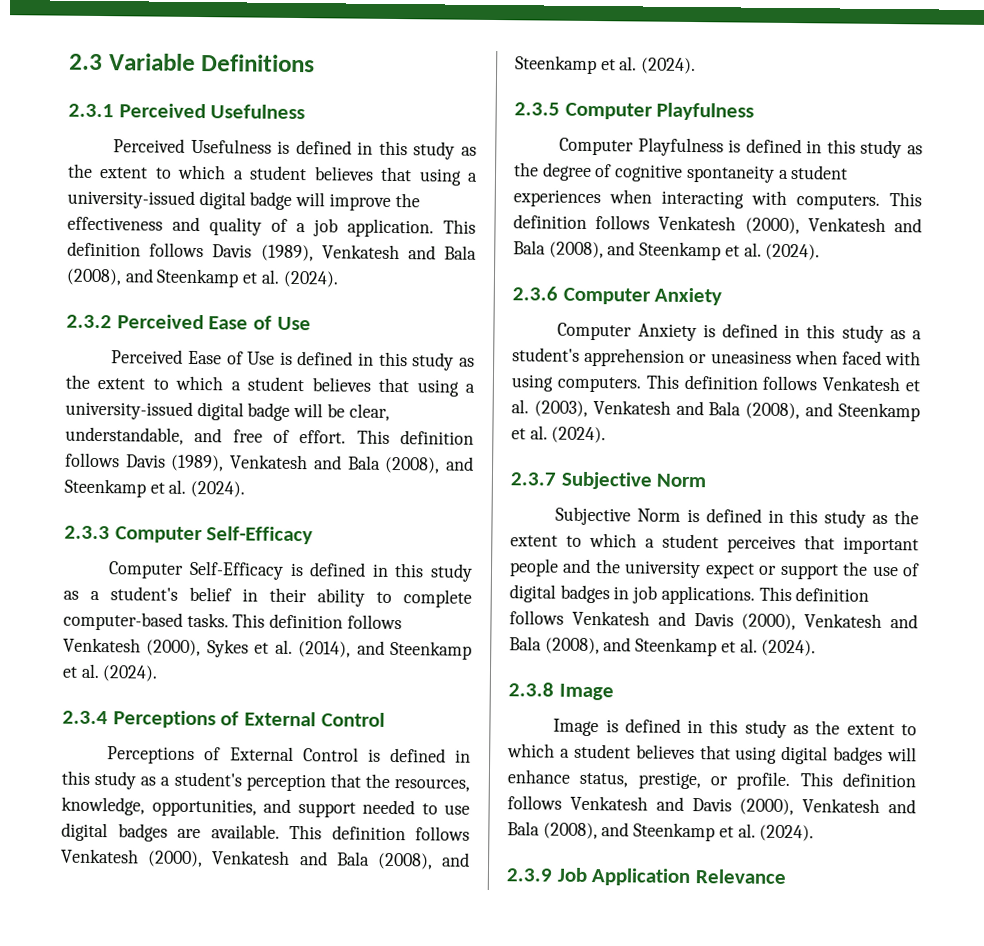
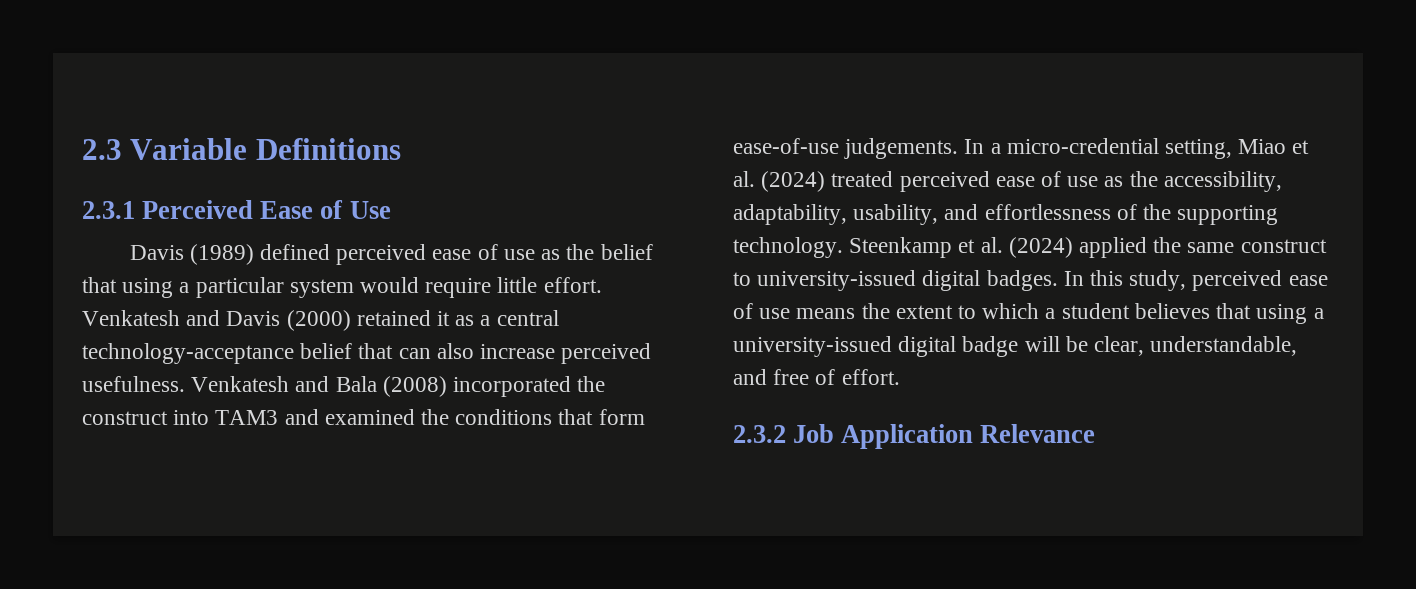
[210,104,306,120] [113,138,478,160] [67,163,478,186] [67,189,420,211] [67,216,476,238] [67,241,477,262] [66,268,339,288] [66,314,311,331] [111,349,475,371] Usefulness // Perceived Usefulness is defined in this study as the extent to which a student believes that using a university-issued digital badge will improve the effectiveness and quality of a job application. This definition follows Davis (1989), Venkatesh and Bala (2008), and Steenkamp et al. (2024). // 2.3.2 Perceived Ease of Use // Perceived Ease of Use is defined in this study as -> [260,200,391,219] [129,244,653,265] [82,277,602,298] [82,310,559,331] [82,343,652,364] [82,376,606,397] [82,409,645,425] [733,138,1310,159] [733,171,1282,192] [733,204,1279,225] [733,237,1327,258] [733,270,1328,291] [733,303,856,319] Ease of Use // Davis (1989) defined perceived ease of use as the belief that using a particular system would require little effort. Venkatesh and Davis (2000) retained it as a central technology-acceptance belief that can also increase perceived usefulness. Venkatesh and Bala (2008) incorporated the construct into TAM3 and examined the conditions that form ease-of-use judgements. In a micro-credential setting, Miao et al. (2024) treated perceived ease of use as the accessibility, adaptability, usability, and effortlessness of the supporting technology. Steenkamp et al. (2024) applied the same construct to university-issued digital badges. In this study, perceived ease of use means
[356,429,474,445] [65,452,475,474] [64,478,246,498] [64,525,314,545] [108,560,473,582] [63,586,472,608] [63,611,402,631] [63,637,473,660] [62,663,159,682] [62,710,385,729] [107,746,471,765] [61,770,470,792] [61,796,470,818] [61,822,470,842] [61,848,471,870] [515,55,697,75] [514,102,755,121] [559,137,924,159] [514,162,849,183] [513,189,922,210] [513,214,922,235] [513,240,821,261] [512,286,723,306] [557,322,922,343] [512,347,921,367] [511,374,920,393] [511,399,920,422] [511,425,607,444] [510,471,707,490] [555,506,919,528] [510,532,919,555] [509,558,921,580] [509,584,870,605] [509,610,918,631] [509,636,817,657] [508,682,614,701] [553,718,917,738] [507,743,917,765] [507,769,916,791] [507,795,916,816] [507,821,815,842] [506,868,552,882] This definition follows Davis (1989), Venkatesh and Bala (2008), and Steenkamp et al. (2024). // 2.3.3 Computer Self-Efficacy // Computer Self-Efficacy is defined in this study as a student's belief in their ability to complete computer-based tasks. This definition follows Venkatesh (2000), Sykes et al. (2014), and Steenkamp et al. (2024). // 2.3.4 Perceptions of External Control // Perceptions of External Control is defined in this study as a student's perception that the resources, knowledge, opportunities, and support needed to use digital badges are available. This definition follows Venkatesh (2000), Venkatesh and Bala (2008), and Steenkamp et al. (2024). // 2.3.5 Computer Playfulness // Computer Playfulness is defined in this study as the degree of cognitive spontaneity a student experiences when interacting with computers. This definition follows Venkatesh (2000), Venkatesh and Bala (2008), and Steenkamp et al. (2024). // 2.3.6 Computer Anxiety // Computer Anxiety is defined in this study as a student's apprehension or uneasiness when faced with using computers. This definition follows Venkatesh et al. (2003), Venkatesh and Bala (2008), and Steenkamp et al. (2024). // 2.3.7 Subjective Norm // Subjective Norm is defined in this study as the extent to which a student perceives that important people and the university expect or support the use of digital badges in job applications. This definition follows Venkatesh and Davis (2000), Venkatesh and Bala (2008), and Steenkamp et al. (2024). // 2.3.8 Image // Image is defined in this study as the extent to which a student believes that using digital badges will enhance status, prestige, or profile. This definition follows Venkatesh and Davis (2000), Venkatesh and Bala (2008), and Steenkamp et al. (2024). // 2.3.9 -> [733,425,786,443] // 2.3.2

